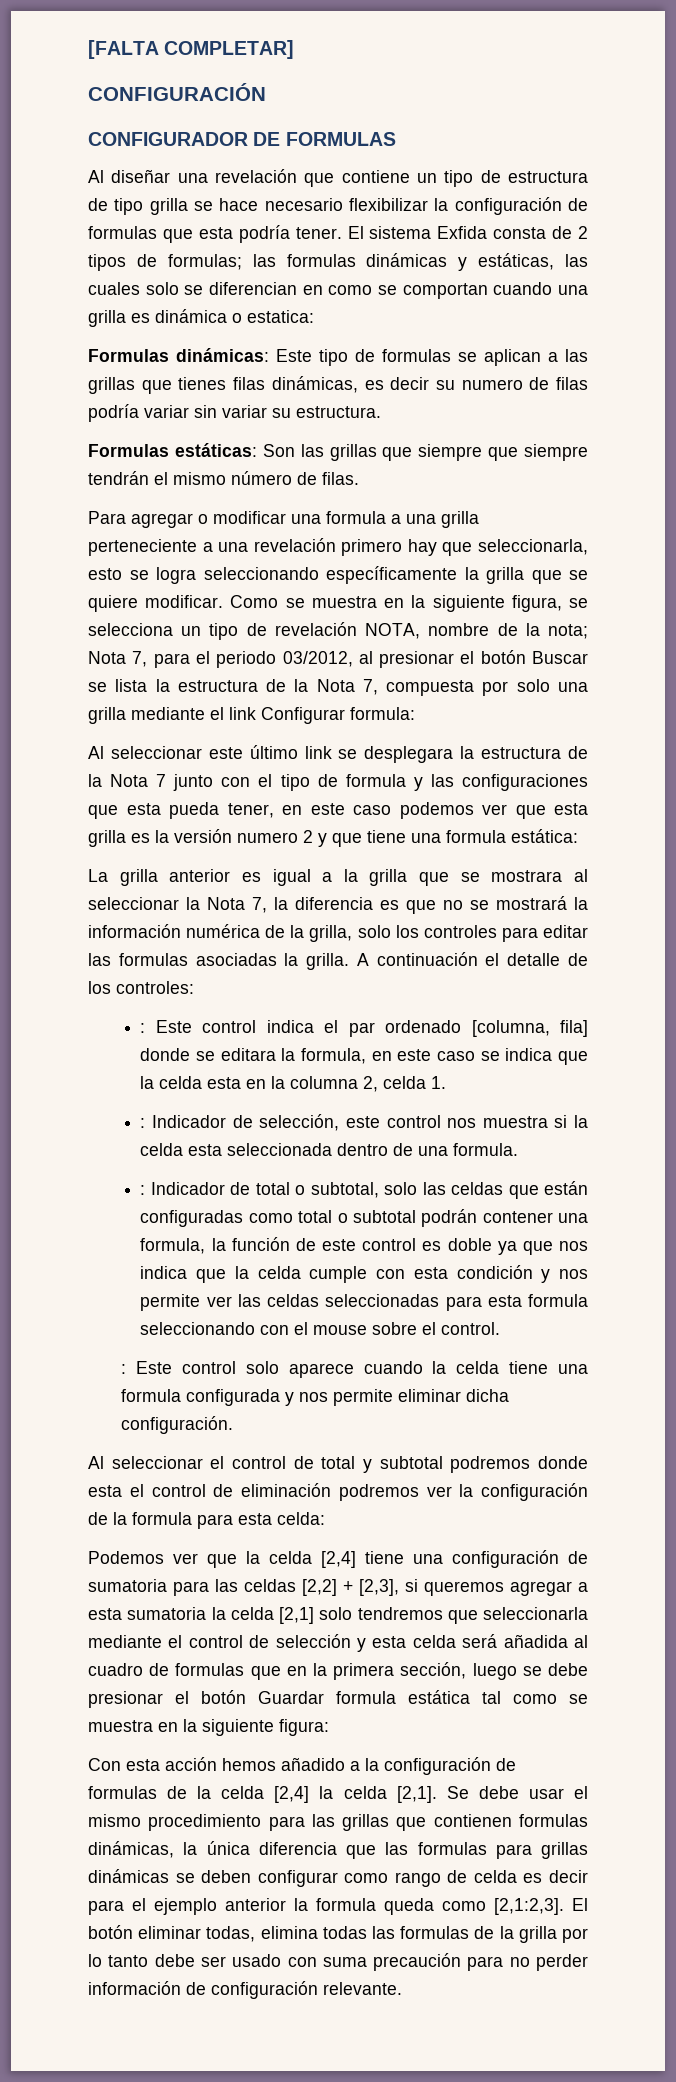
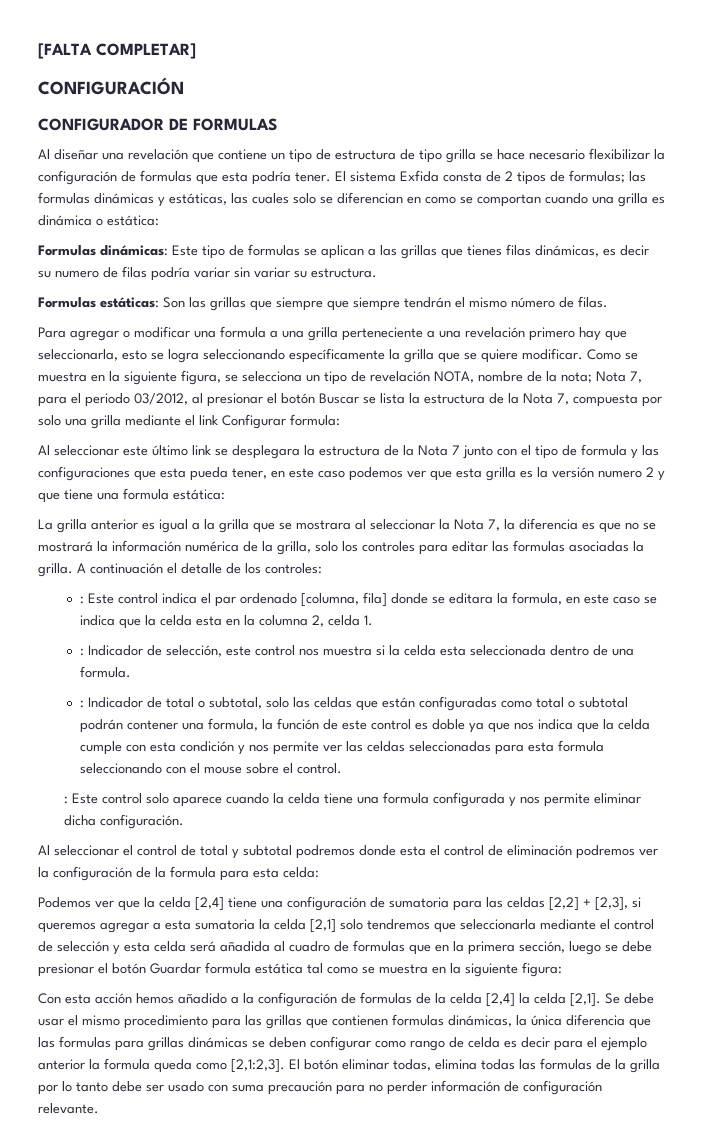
[247,310,314,323] estatica: -> [107,215,159,226] estática:

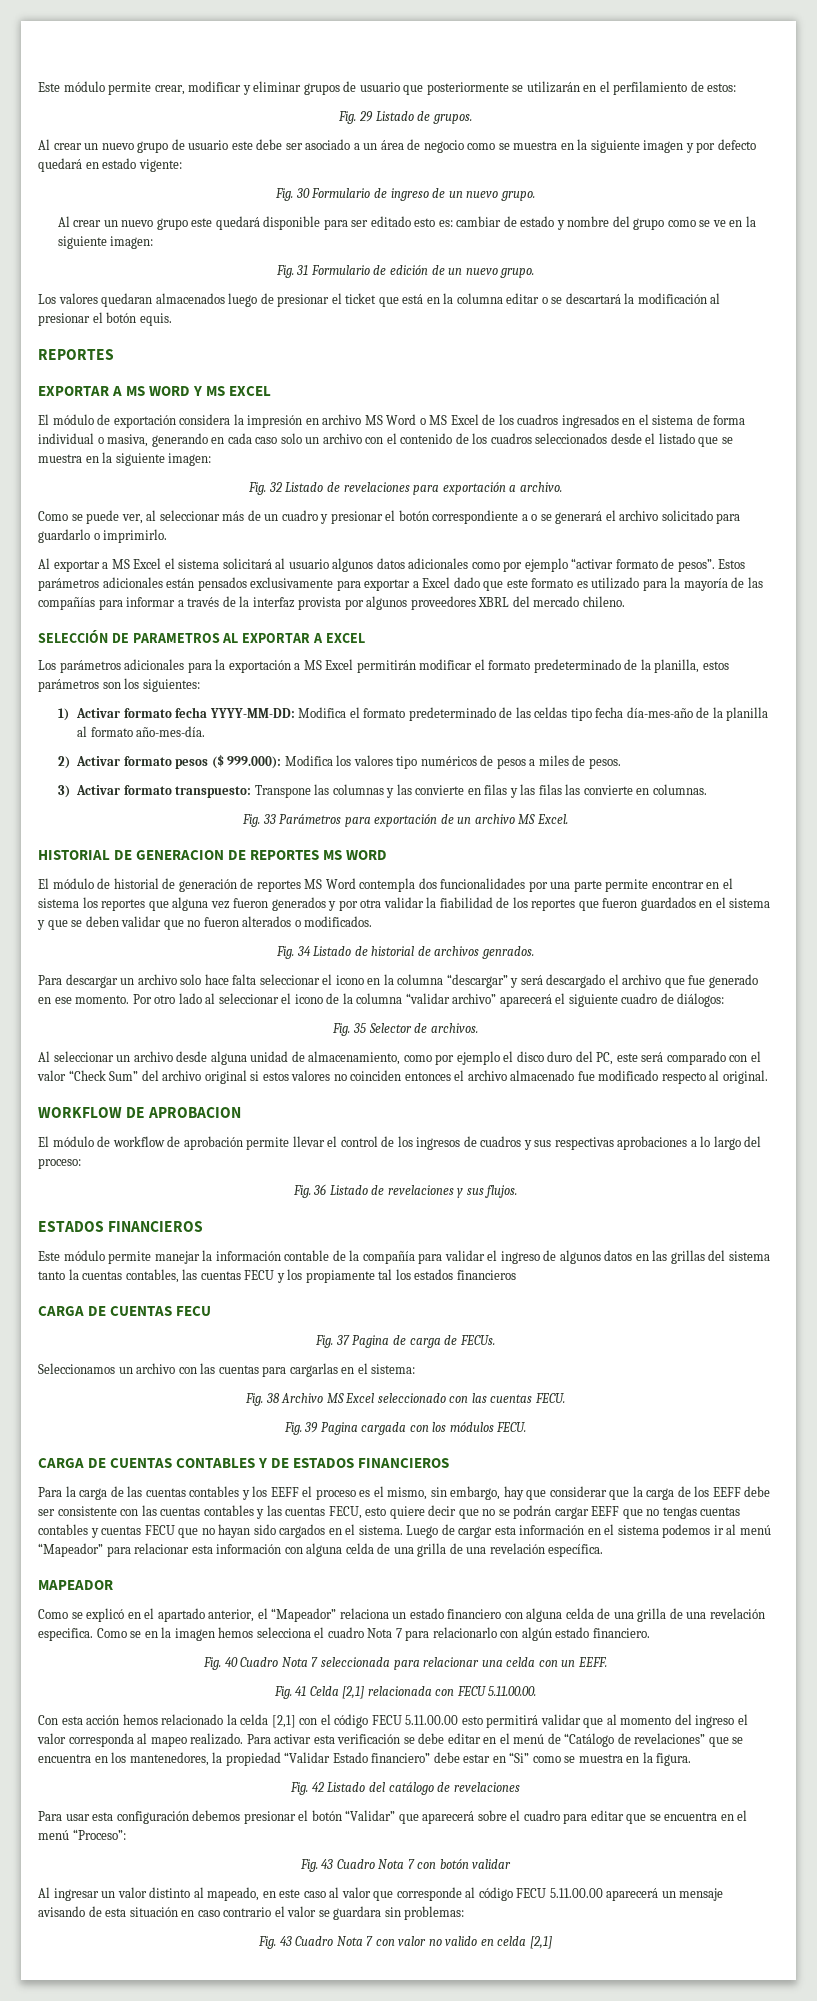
[38,43,196,59] [38,77,184,95] [38,118,278,131] [38,148,665,163] [38,170,646,185] [38,192,665,207] [38,215,159,226] [38,244,649,259] [38,266,377,281] [38,296,608,311] [38,326,627,341] [38,348,638,363] [38,370,642,385] [38,393,662,407] [38,414,340,429] [38,444,659,459] [38,466,665,481] [38,488,225,503] [38,518,656,533] [38,540,644,555] [38,563,322,577] [80,592,658,607] [80,615,374,629] [80,645,635,657] [80,666,132,678] [80,696,629,711] [80,718,651,733] [80,740,605,755] [80,763,343,774] [64,792,642,807] [64,814,185,829] [38,845,658,859] [38,866,319,881] [38,896,641,911] [38,919,654,933] [38,940,652,955] [38,962,323,977] [FALTA COMPLETAR] // CONFIGURACIÓN // CONFIGURADOR DE FORMULAS // Al diseñar una revelación que contiene un tipo de estructura de tipo grilla se hace necesario flexibilizar la configuración de formulas que esta podría tener. El sistema Exfida consta de 2 tipos de formulas; las formulas dinámicas y estáticas, las cuales solo se diferencian en como se comportan cuando una grilla es dinámica o estática: // Formulas dinámicas: Este tipo de formulas se aplican a las grillas que tienes filas dinámicas, es decir su numero de filas podría variar sin variar su estructura. // Formulas estáticas: Son las grillas que siempre que siempre tendrán el mismo número de filas. // Para agregar o modificar una formula a una grilla perteneciente a una revelación primero hay que seleccionarla, esto se logra seleccionando específicamente la grilla que se quiere modificar. Como se muestra en la siguiente figura, se selecciona un tipo de revelación NOTA, nombre de la nota; Nota 7, para el periodo 03/2012, al presionar el botón Buscar se lista la estructura de la Nota 7, compuesta por solo una grilla mediante el link Configurar formula: // Al seleccionar este último link se desplegara la estructura de la Nota 7 junto con el tipo de formula y las configuraciones que esta pueda tener, en este caso podemos ver que esta grilla es la versión numero 2 y que tiene una formula estática: // La grilla anterior es igual a la grilla que se mostrara al seleccionar la Nota 7, la diferencia es que no se mostrará la información numérica de la grilla, solo los controles para editar las formulas asociadas la grilla. A continuación el detalle de los controles: // : Este control indica el par ordenado [columna, fila] donde se editara la formula, en este caso se indica que la celda esta en la columna 2, celda 1. // : Indicador de selección, este control nos muestra si la celda esta seleccionada dentro de una formula. // : Indicador de total o subtotal, solo las celdas que están configuradas como total o subtotal podrán contener una formula, la función de este control es doble ya que nos indica que la celda cumple con esta condición y nos permite ver las celdas seleccionadas para esta formula seleccionando con el mouse sobre el control. // : Este control solo aparece cuando la celda tiene una formula configurada y nos permite eliminar dicha configuración. // Al seleccionar el control de total y subtotal podremos donde esta el control de eliminación podremos ver la configuración de la formula para esta celda: // Podemos ver que la celda [2,4] tiene una configuración de sumatoria para las celdas [2,2] + [2,3], si queremos agregar a esta sumatoria la celda [2,1] solo tendremos que seleccionarla mediante el control de selección y esta celda será añadida al cuadro de formulas que en la primera sección, luego se debe presionar el botón Guardar formula estática tal -> [38,81,737,95] [338,111,472,124] [38,139,464,153] Este módulo permite crear, modificar y eliminar grupos de usuario que posteriormente se utilizarán en el perfilamiento de estos: // Fig. 29 Listado de grupos. // Al crear un nuevo grupo de usuario este debe ser asociado a un área de negocio
[522,962,562,977] [38,992,654,1007] [38,1014,651,1029] [38,1036,647,1051] [38,1058,660,1073] [38,1080,602,1095] [38,1103,99,1114] figura: // Con esta acción hemos añadido a la configuración de formulas de la celda [2,4] la celda [2,1]. Se debe usar el mismo procedimiento para las grillas que contienen formulas dinámicas, la única diferencia que las formulas para grillas dinámicas se deben configurar como rango de celda es decir para el ejemplo anterior la formula queda como [2,1:2,3]. El botón eliminar todas, elimina todas las formulas de la grilla por lo tanto debe ser usado con suma precaución para no perder información de configuración relevante. -> [643,139,756,153] [38,158,182,172] [275,188,535,201] [57,216,756,230] [57,236,154,249] [275,265,535,278] [38,293,721,307] [38,312,172,326] [38,349,114,360] [38,386,272,396] [38,414,746,428] [38,433,733,447] [38,452,212,466] [248,482,562,495] [38,510,741,524] [38,529,168,543] [38,558,746,572] [38,577,763,591] [38,596,625,610] [38,630,365,643] [38,659,729,673] [38,678,200,692] [57,707,769,721] [77,726,206,737] [57,754,621,769] [57,784,707,798] [242,814,568,827] [38,850,388,860] [38,878,733,892] [38,897,771,911] [37,916,373,930] [276,946,534,959] [38,974,758,988] [38,993,725,1007] [332,1023,478,1036] [38,1051,761,1065] [37,1070,768,1084] [38,1107,242,1118] [38,1136,762,1150] [38,1158,81,1169] [292,1184,518,1198] [38,1221,204,1232] [38,1250,770,1264] [38,1269,516,1283] [38,1306,212,1316] [315,1335,495,1348] [38,1363,416,1377] [245,1393,565,1406] [283,1422,527,1435] [38,1458,450,1468] [38,1486,771,1500] [38,1505,741,1519] [38,1524,771,1538] [38,1543,604,1557] [38,1580,113,1590] [38,1608,765,1622] [38,1627,650,1641] [203,1657,607,1670] [273,1686,537,1699] [38,1714,748,1728] [37,1733,744,1747] [38,1752,692,1766] [290,1782,520,1795] [38,1810,748,1824] [38,1829,126,1840] [299,1859,512,1872] [38,1887,724,1901] [38,1906,465,1920] [258,1936,552,1949] imagen y por defecto quedará en estado vigente: // Fig. 30 Formulario de ingreso de un nuevo grupo. // Al crear un nuevo grupo este quedará disponible para ser editado esto es: cambiar de estado y nombre del grupo como se ve en la siguiente imagen: // Fig. 31 Formulario de edición de un nuevo grupo. // Los valores quedaran almacenados luego de presionar el ticket que está en la columna editar o se descartará la modificación al presionar el botón equis. // REPORTES // EXPORTAR A MS WORD Y MS EXCEL // El módulo de exportación considera la impresión en archivo MS Word o MS Excel de los cuadros ingresados en el sistema de forma individual o masiva, generando en cada caso solo un archivo con el contenido de los cuadros seleccionados desde el listado que se muestra en la siguiente imagen: // Fig. 32 Listado de revelaciones para exportación a archivo. // Como se puede ver, al seleccionar más de un cuadro y presionar el botón correspondiente a o se generará el archivo solicitado para guardarlo o imprimirlo. // Al exportar a MS Excel el sistema solicitará al usuario algunos datos adicionales como por ejemplo “activar formato de pesos”. Estos parámetros adicionales están pensados exclusivamente para exportar a Excel dado que este formato es utilizado para la mayoría de las compañías para informar a través de la interfaz provista por algunos proveedores XBRL del mercado chileno. // SELECCIÓN DE PARAMETROS AL EXPORTAR A EXCEL // Los parámetros adicionales para la exportación a MS Excel permitirán modificar el formato predeterminado de la planilla, estos parámetros son los siguientes: // 1) Activar formato fecha YYYY-MM-DD: Modifica el formato predeterminado de las celdas tipo fecha día-mes-año de la planilla al formato año-mes-día. // 2) Activar formato pesos ($ 999.000): Modifica los valores tipo numéricos de pesos a miles de pesos. // 3) Activar formato transpuesto: Transpone las columnas y las convierte en filas y las filas las convierte en columnas. // Fig. 33 Parámetros para exportación de un archivo MS Excel. // HISTORIAL DE GENERACION DE REPORTES MS WORD // El módulo de historial de generación de reportes MS Word contempla dos funcionalidades por una parte permite encontrar en el sistema los reportes que alguna vez fueron generados y por otra validar la fiabilidad de los reportes que fueron guardados en el sistema y que se deben validar que no fueron alterados o modificados. // Fig. 34 Listado de historial de archivos genrados. // Para descargar un archivo solo hace falta seleccionar el icono en la columna “descargar” y será descargado el archivo que fue generado en ese momento. Por otro lado al seleccionar el icono de la columna “validar archivo” aparecerá el siguiente cuadro de diálogos: // Fig. 35 Selector de archivos. // Al seleccionar un archivo desde alguna unidad de almacenamiento, como por ejemplo el disco duro del PC, este será comparado con el valor “Check Sum” del archivo original si estos valores no coinciden entonces el archivo almacenado fue modificado respecto al original. // WORKFLOW DE APROBACION // El módulo de workflow de aprobación permite llevar el control de los ingresos de cuadros y sus respectivas aprobaciones a lo largo del proceso: // Fig. 36 Listado de revelaciones y sus flujos. // ESTADOS FINANCIEROS // Este módulo permite manejar la información contable de la compañía para validar el ingreso de algunos datos en las grillas del sistema tanto la cuentas contables, las cuentas FECU y los propiamente tal los estados financieros // CARGA DE CUENTAS FECU // Fig. 37 Pagina de carga de FECUs. // Seleccionamos un archivo con las cuentas para cargarlas en el sistema: // Fig. 38 Archivo MS Excel seleccionado con las cuentas FECU. // Fig. 39 Pagina cargada con los módulos FECU. // CARGA DE CUENTAS CONTABLES Y DE ESTADOS FINANCIEROS // Para la carga de las cuentas contables y los EEFF el proceso es el mismo, sin embargo, hay que considerar que la carga de los EEFF debe ser consistente con las cuentas contables y las cuentas FECU, esto quiere decir que no se podrán cargar EEFF que no tengas cuentas contables y cuentas FECU que no hayan sido cargados en el sistema. Luego de cargar esta información en el sistema podemos ir al menú “Mapeador” para relacionar esta información con alguna celda de una grilla de una revelación específica. // MAPEADOR // Como se explicó en el apartado anterior, el “Mapeador” relaciona un estado financiero con alguna celda de una grilla de una revelación especifica. Como se en la imagen hemos selecciona el cuadro Nota 7 para relacionarlo con algún estado financiero. // Fig. 40 Cuadro Nota 7 seleccionada para relacionar una celda con un EEFF. // Fig. 41 Celda [2,1] relacionada con FECU 5.11.00.00. // Con esta acción hemos relacionado la celda [2,1] con el código FECU 5.11.00.00 esto permitirá validar que al momento del ingreso el valor corresponda al mapeo realizado. Para activar esta verificación se debe editar en el menú de “Catálogo de revelaciones” que se encuentra en los mantenedores, la propiedad “Validar Estado financiero” debe estar en “Si” como se muestra en la figura. // Fig. 42 Listado del catálogo de revelaciones // Para usar esta configuración debemos presionar el botón “Validar” que aparecerá sobre el cuadro para editar que se encuentra en el menú “Proceso”: // Fig. 43 Cuadro Nota 7 con botón validar // Al ingresar un valor distinto al mapeado, en este caso al valor que corresponde al código FECU 5.11.00.00 aparecerá un mensaje avisando de esta situación en caso contrario el valor se guardara sin problemas: // Fig. 43 Cuadro Nota 7 con valor no valido en celda [2,1]

